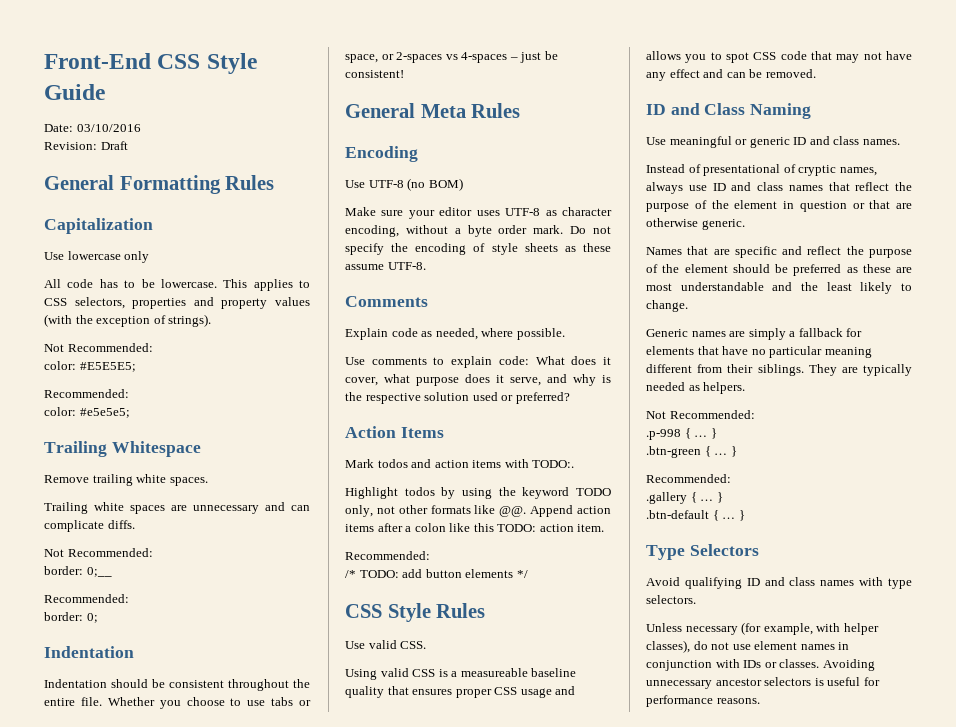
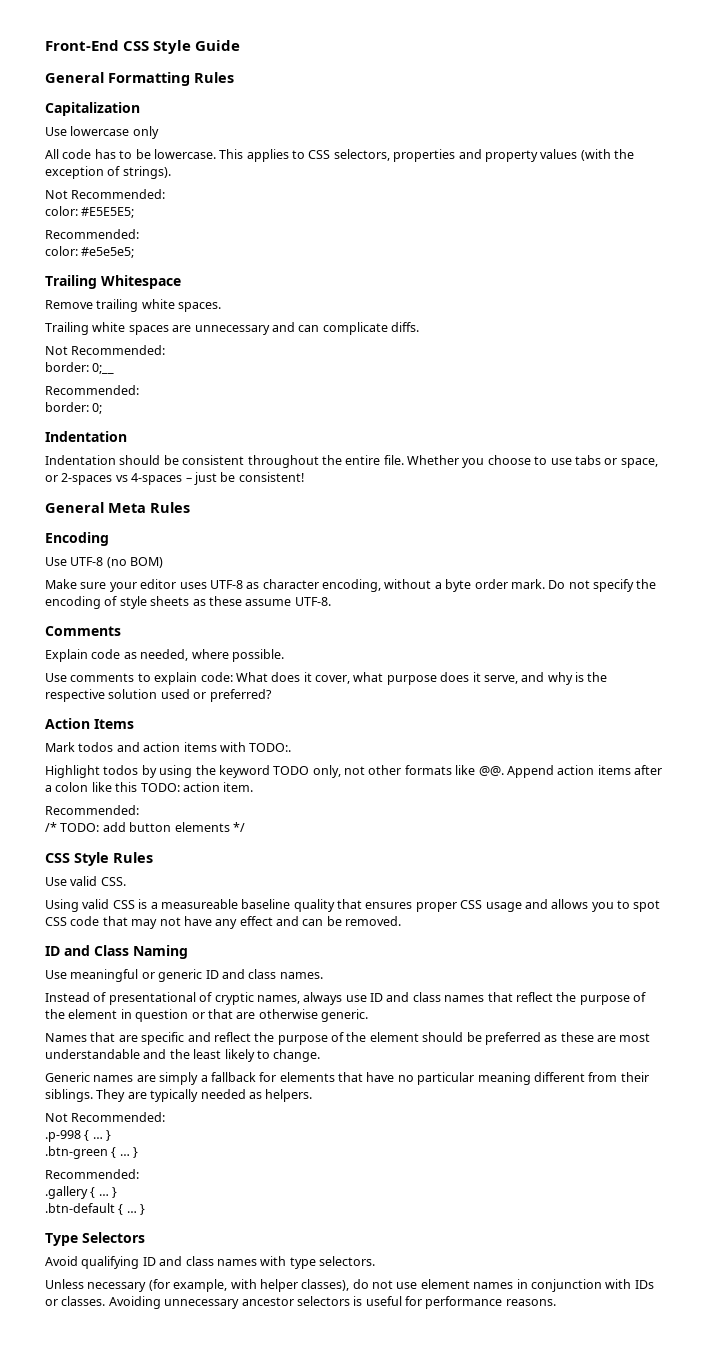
[44,124,141,132] [44,141,128,150] // Date: 03/10/2016 // Revision: Draft -> (241, 45) none

